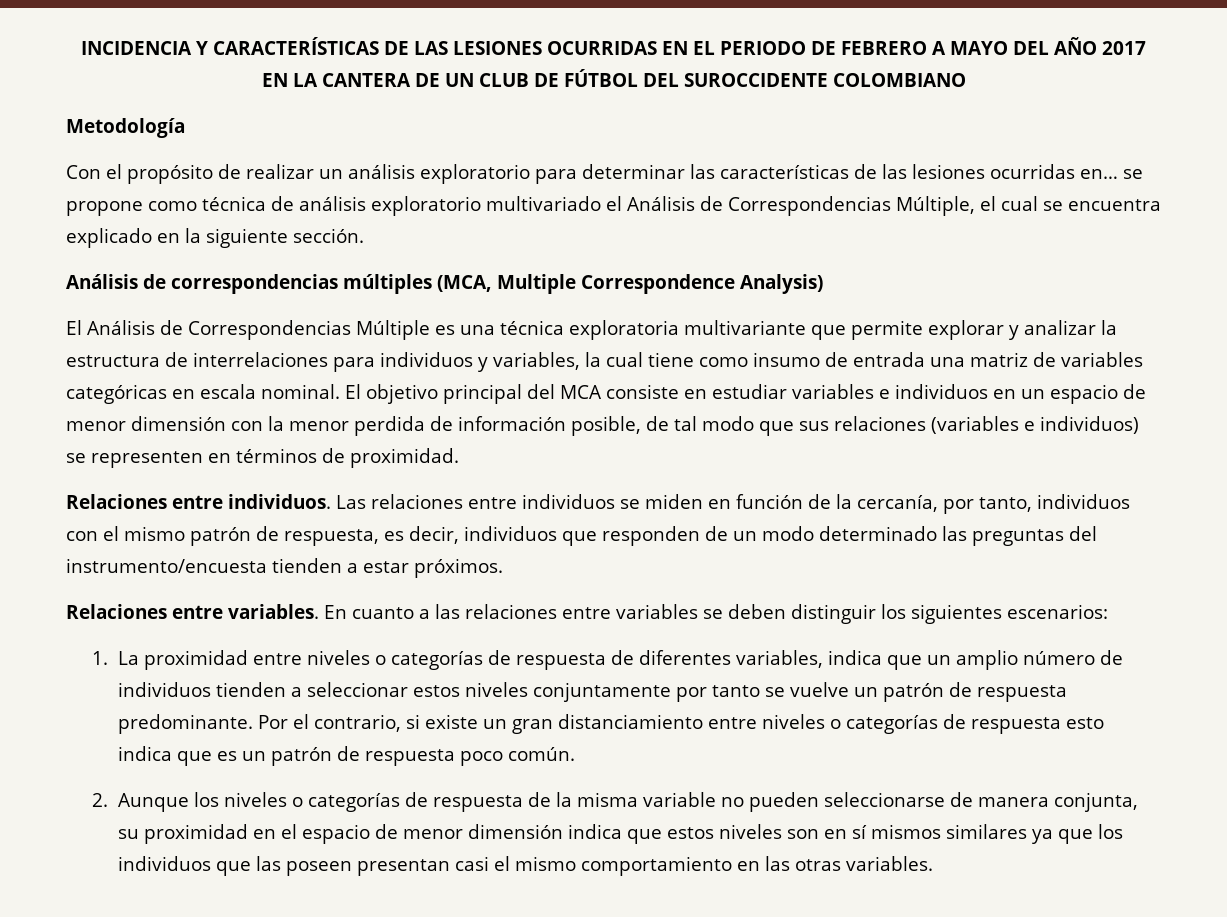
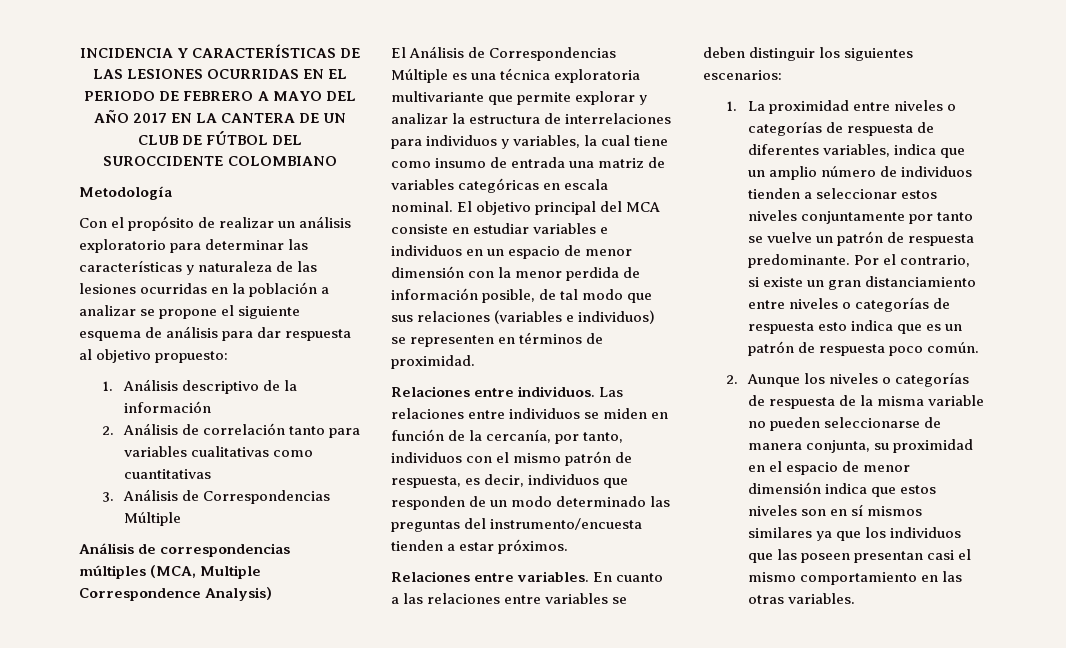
(849, 171) none -> [186,261,273,275] y naturaleza
[1080,169,1143,179] [66,196,1161,216] [66,228,364,248] en… se propone como técnica de análisis exploratorio multivariado el Análisis de Correspondencias Múltiple, el cual se encuentra explicado en la siguiente sección. -> [211,282,330,297] [79,305,301,319] [79,326,352,341] [79,349,229,363] [101,379,298,394] [124,401,212,413] [101,423,361,438] [124,446,314,457] [124,469,212,479] [101,489,331,504] [124,512,182,526] en la población a analizar se propone el siguiente esquema de análisis para dar respuesta al objetivo propuesto: // 1. Análisis descriptivo de la información // 2. Análisis de correlación tanto para variables cualitativas como cuantitativas // 3. Análisis de Correspondencias Múltiple

